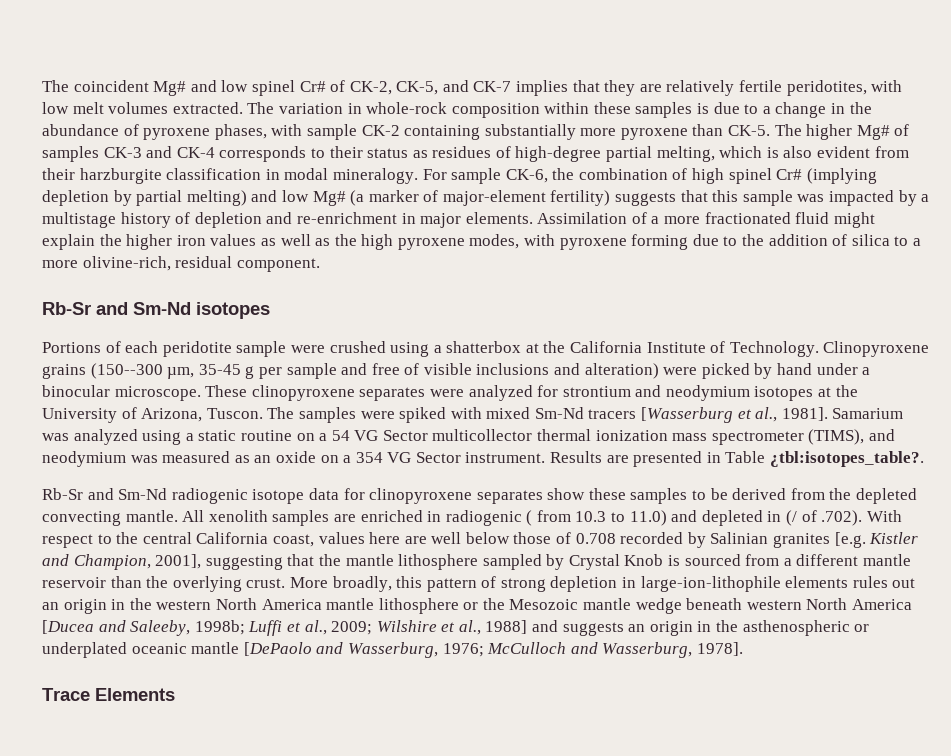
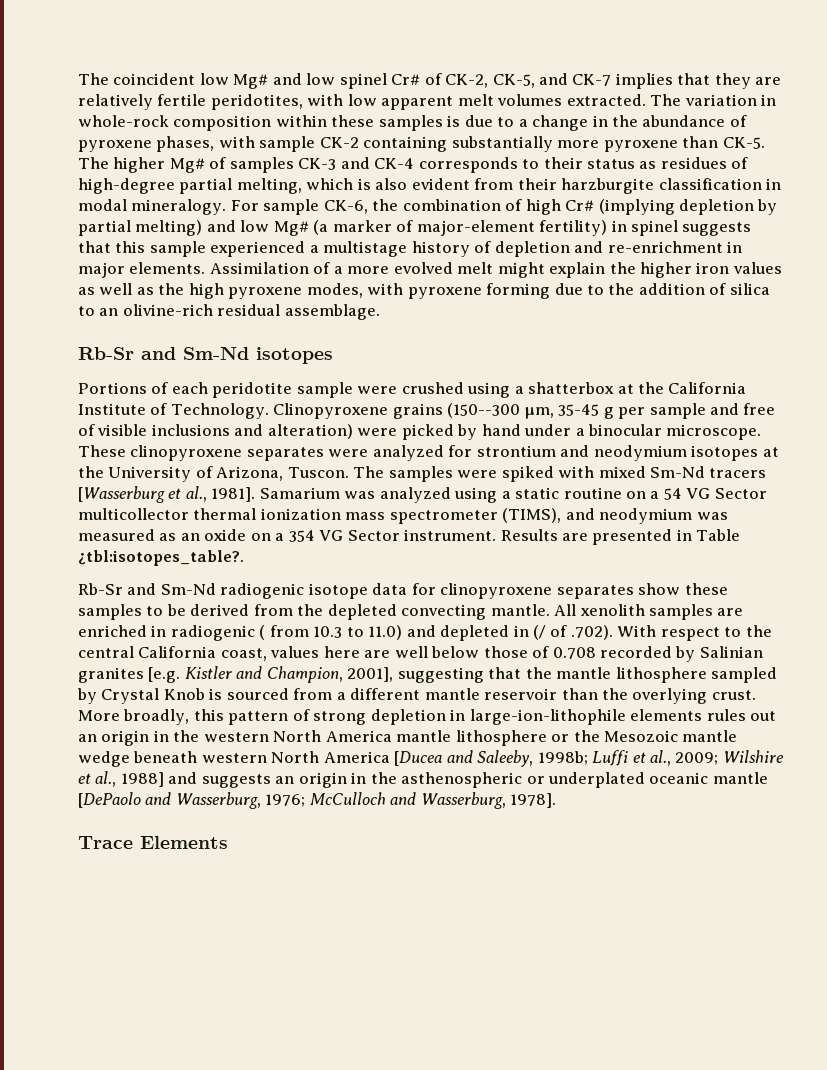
(149, 86) none -> [199,73,229,85] low
(69, 108) none -> [381,96,454,110] apparent
[728,168,772,184] spinel -> (561, 207) none
(611, 198) none -> [611,220,679,236] in spinel
[797,190,917,206] was impacted by -> [210,241,306,257] experienced
[704,212,830,224] fractionated fluid -> [393,262,494,274] evolved melt
[912,238,921,246] [42,256,320,272] a more olivine-rich, residual component. -> [99,304,380,320] an olivine-rich residual assemblage.

